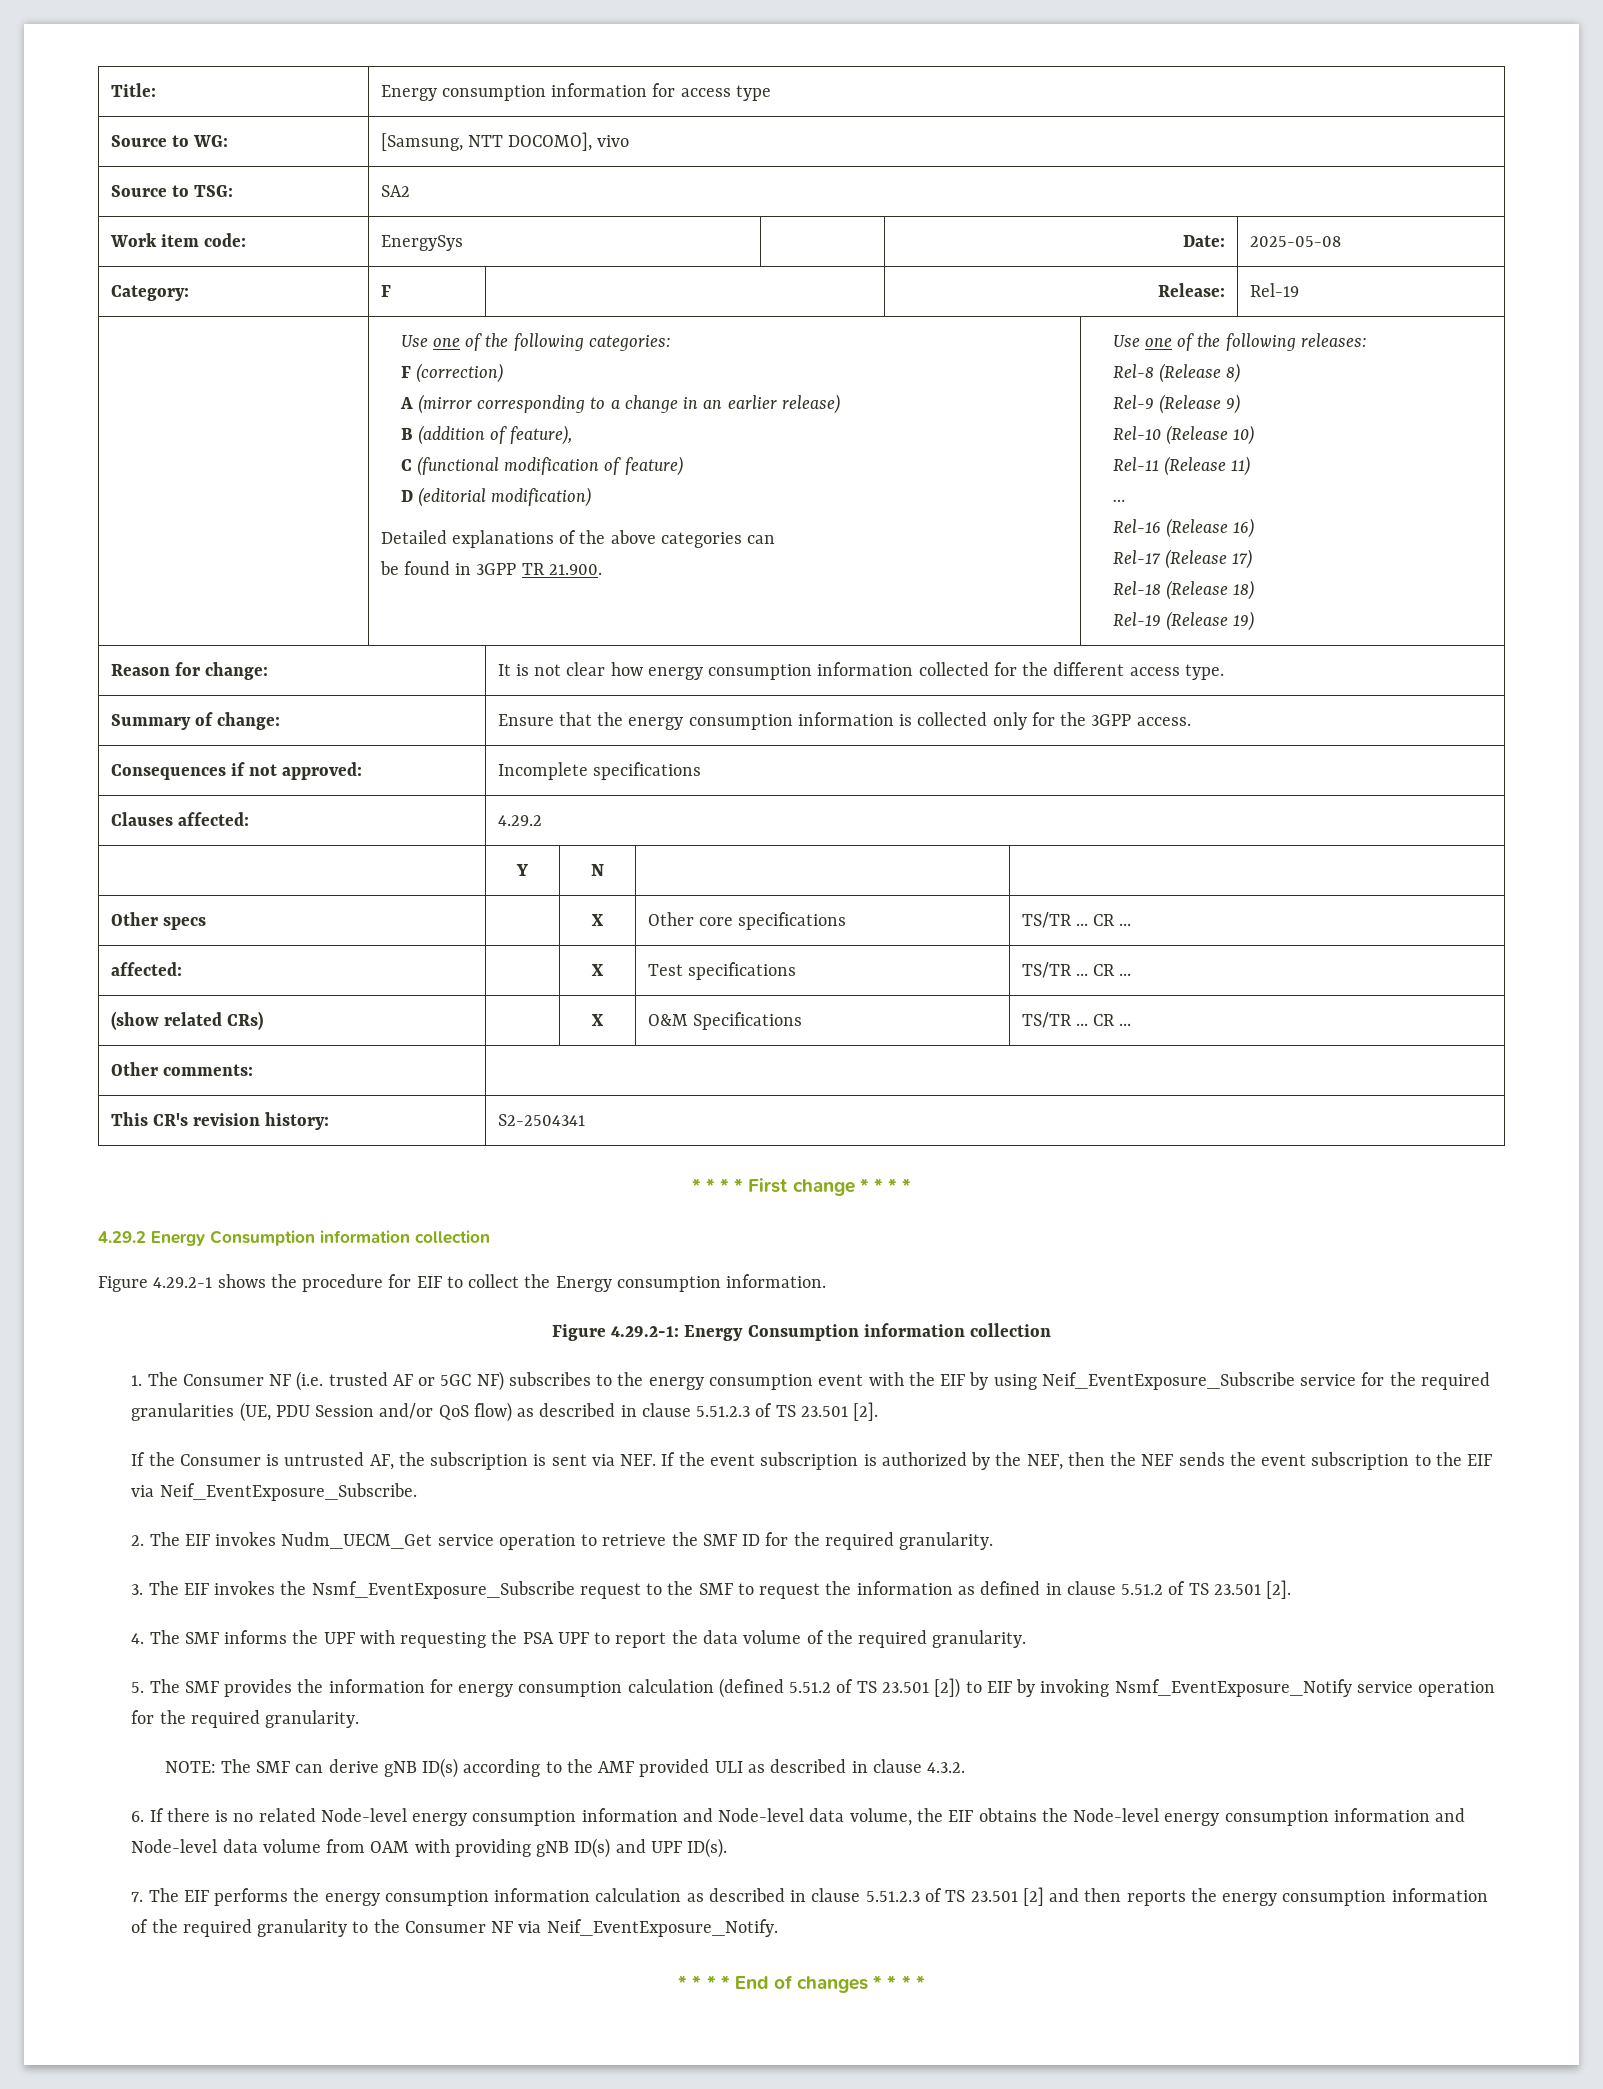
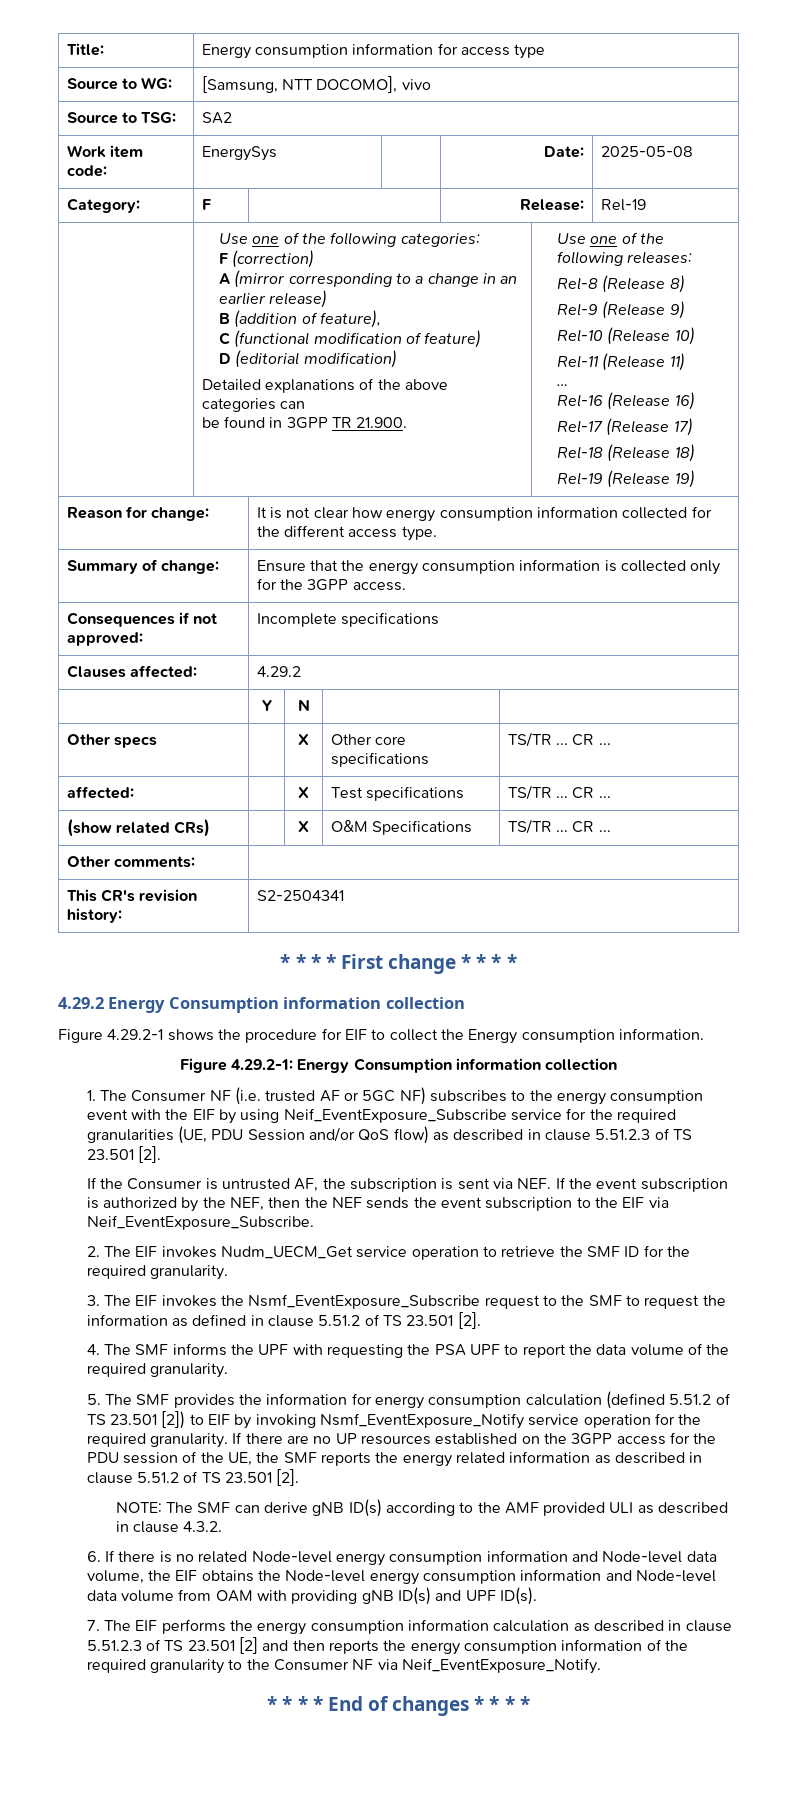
(360, 1719) none -> [232,1432,717,1445] [86,1451,703,1467] [86,1469,300,1486] If there are no UP resources established on the 3GPP access for the PDU session of the UE, the SMF reports the energy related information as described in clause 5.51.2 of TS 23.501 [2].

